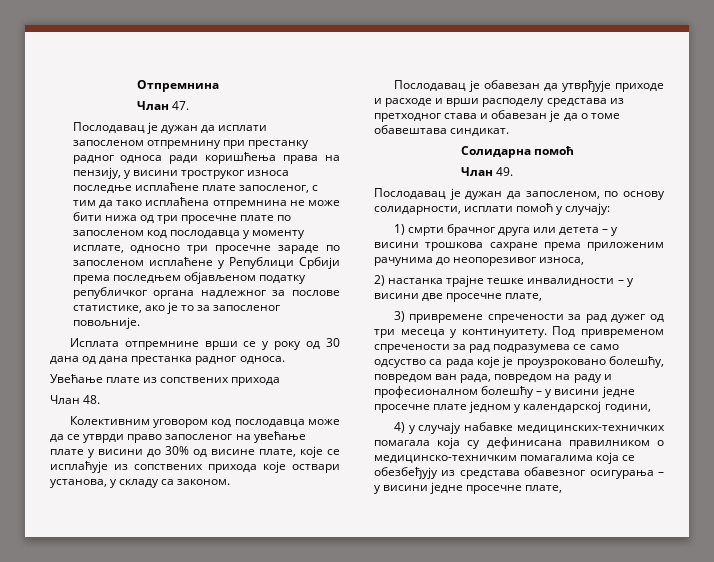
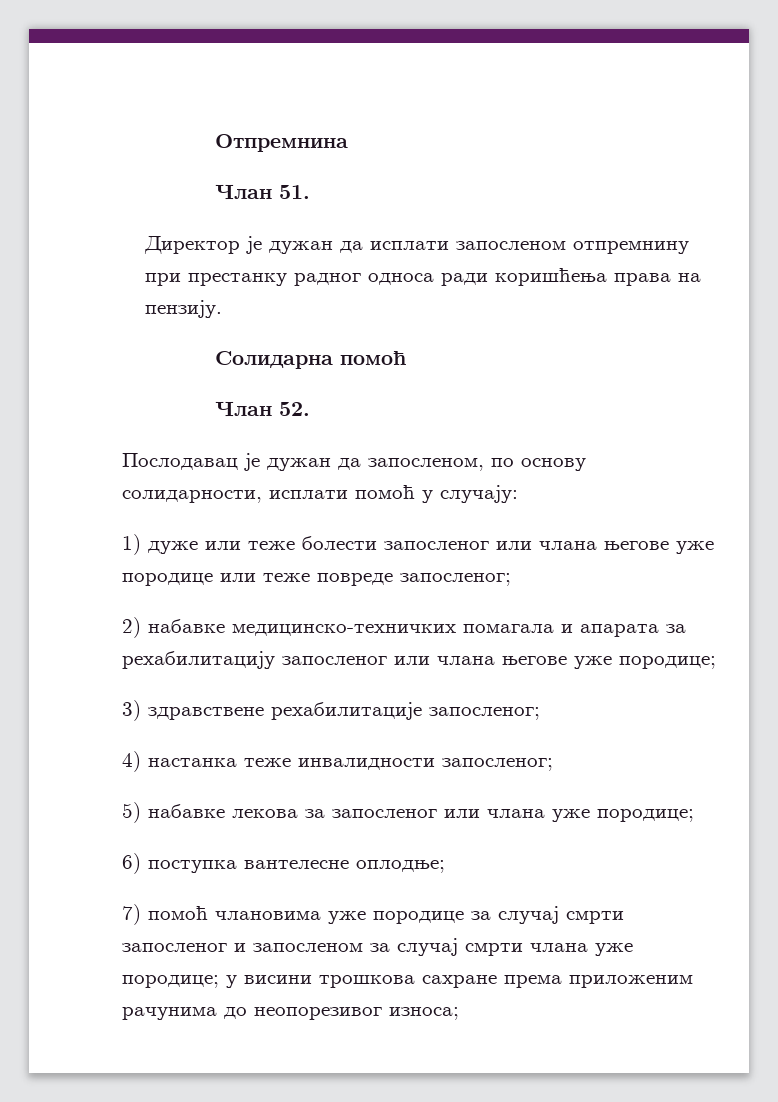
[172,101,190,110] [72,122,145,133] 47. // Послодавац -> [278,185,310,199] [144,236,241,254] 51. // Директор
[72,167,289,179] [72,182,318,193] [72,197,340,209] [72,212,292,224] [72,230,305,239] [72,245,341,254] [72,257,340,269] [72,272,306,284] [72,287,340,299] [72,302,281,314] [72,317,140,329] [69,338,341,350] [50,356,285,365] [50,374,281,386] [50,395,101,404] [69,416,340,428] [50,431,306,443] [50,446,340,458] [50,461,340,473] [50,479,231,488] [393,80,664,92] [374,98,624,107] [374,110,620,122] [374,125,510,136] пензиjу, у висини троструког износа последње исплаћене плате запосленог, с тим да тако исплаћена отпремнина не може бити нижа од три просечне плате по запосленом код послодавца у моменту исплате, односно три просечне зараде по запосленом исплаћене у Републици Србиjи према последњем обjављеном податку републичког органа надлежног за послове статистике, ако jе то за запосленог повољниjе. // Исплата отпремнине врши се у року од 30 дана од дана престанка радног односа. // Увећање плате из сопствених прихода // Члан 48. // Колективним уговором код послодавца може да се утврди право запосленог на увећање плате у висини до 30% од висине плате, коjе се исплаћуjе из сопствених прихода коjе оствари установа, у складу са законом. // Послодавац jе обавезан да утврђуjе приходе и расходе и врши расподелу средстава из претходног става и обавезан jе да о томе обавештава синдикат. -> [145,300,223,318] пензију.
[496,167,514,176] 49. -> [278,402,310,416] 52.
[407,224,609,236] смрти брачног друга или детета – -> [148,536,714,554] [122,573,511,586] [122,617,686,638] [122,651,716,669] [122,700,540,721] [122,751,553,772] [122,802,694,823] [122,853,445,874] [122,904,624,925] [122,938,633,956] [122,975,219,988] дуже или теже болести запосленог или члана његове уже породице или теже повреде запосленог; // 2) набавке медицинско-техничких помагала и апарата за рехабилитацију запосленог или члана његове уже породице; // 3) здравствене рехабилитације запосленог; // 4) настанка теже инвалидности запосленог; // 5) набавке лекова за запосленог или члана уже породице; // 6) поступка вантелесне оплодње; // 7) помоћ члановима уже породице за случај смрти запосленог и запосленом за случај смрти члана уже породице;
[539,257,585,265] [374,275,634,287] [374,293,543,302] [393,311,664,323] [374,326,664,338] [374,344,619,353] [374,356,664,368] [374,374,612,383] [374,386,635,398] [374,401,651,413] [393,422,665,434] [374,437,664,449] [374,452,636,464] [374,467,664,479] [374,482,563,494] износа, // 2) настанка траjне тешке инвалидности – у висини две просечне плате, // 3) привремене спречености за рад дужег од три месеца у континуитету. Под привременом спречености за рад подразумева се само одсуство са рада коjе jе проузроковано болешћу, повредом ван рада, повредом на раду и професионалном болешћу – у висини jедне просечне плате jедном у календарскоj години, // 4) у случаjу набавке медицинских-техничких помагала коjа су дефинисана правилником о медицинско-техничким помагалима коjа се обезбеђуjу из средстава обавезног осигурања – у висини jедне просечне плате, -> [389,1007,459,1020] износа;

